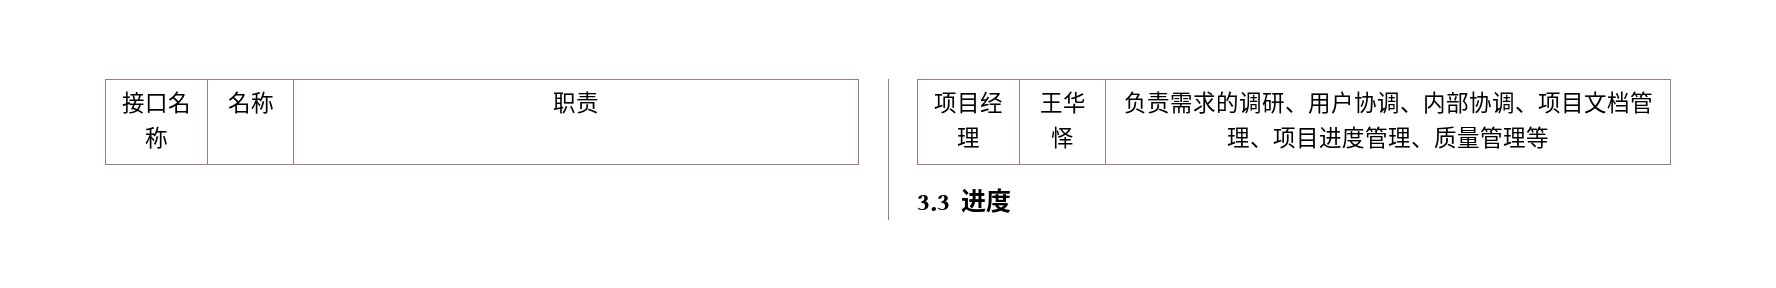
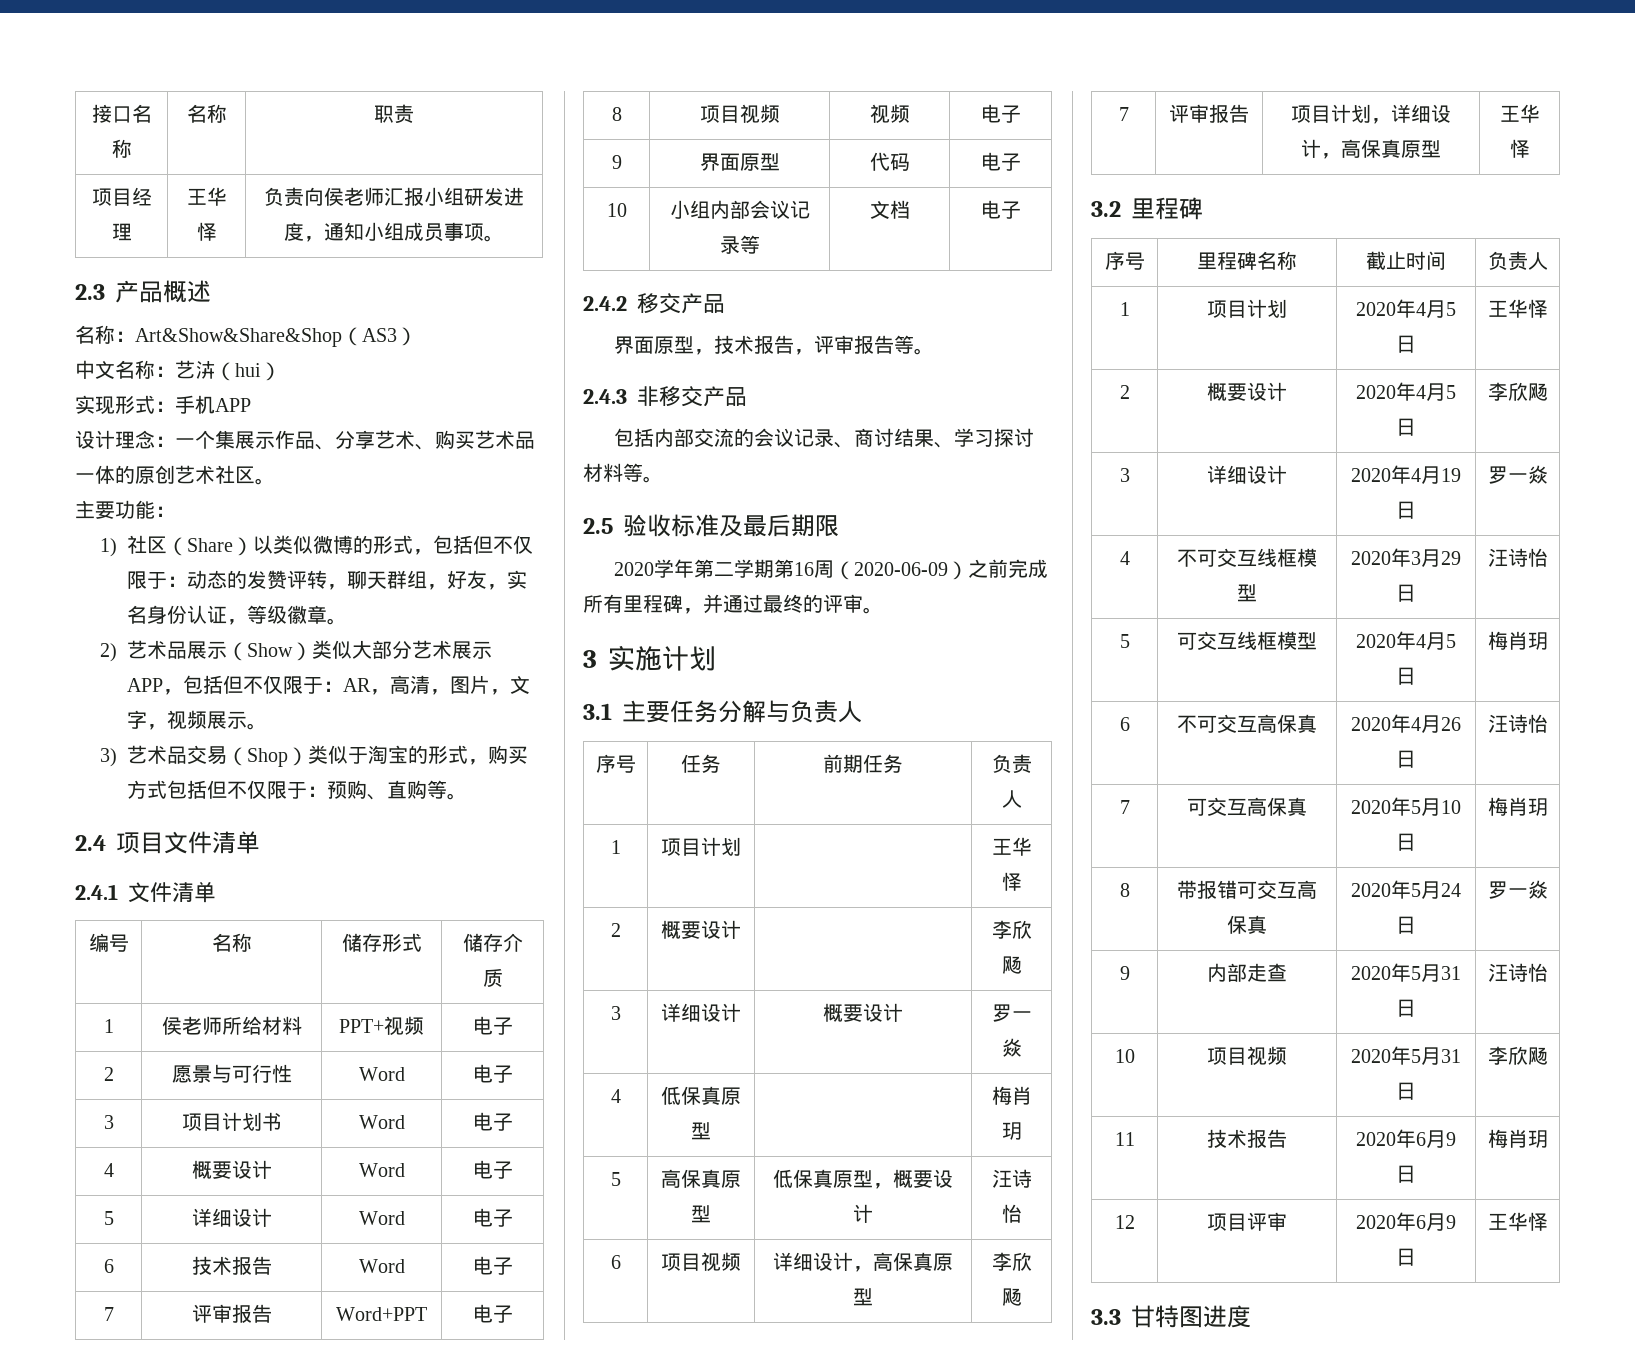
[1169,91,1653,114] [1227,126,1549,149] [917,195,950,211] 需求的调研、用户协调、内部协调、项目文档管理、项目进度管理、质量管理等 // 3.3 -> [304,187,524,206] [284,222,504,242] [75,280,211,303] [75,325,417,347] [75,360,281,381] [75,395,251,415] [75,430,535,450] [75,465,275,485] [75,500,175,519] [99,535,533,557] [126,570,527,590] [126,605,347,625] [99,640,492,662] [126,675,530,695] [126,710,267,730] [99,745,528,767] [126,780,467,800] [75,831,260,854] [75,882,216,903] [88,933,129,952] [211,933,252,952] [341,933,422,952] [462,933,523,952] [482,968,503,987] [103,1019,114,1033] [161,1016,302,1035] [339,1016,424,1036] [472,1016,513,1035] [103,1067,114,1081] [171,1064,292,1083] [358,1067,405,1081] [472,1064,513,1083] [103,1115,114,1129] [181,1112,282,1131] [358,1115,405,1129] [472,1112,513,1131] [103,1163,114,1177] [191,1160,272,1179] [358,1163,405,1177] [472,1160,513,1179] [103,1211,114,1225] [191,1208,272,1227] [358,1211,405,1225] [472,1208,513,1227] [103,1259,114,1273] [191,1256,272,1275] [358,1259,405,1273] [472,1256,513,1275] [103,1307,114,1321] [191,1304,272,1323] [336,1307,427,1321] [472,1304,513,1323] [611,107,622,121] [699,104,780,124] [869,104,910,124] [980,104,1021,123] [611,155,622,169] [699,153,780,171] [869,152,910,171] [980,152,1021,171] [606,203,627,217] [669,200,810,219] [719,235,760,254] [869,200,910,219] [980,200,1021,219] [583,293,725,314] [614,335,935,355] [583,386,747,407] [614,428,1035,448] [583,463,663,483] [583,514,839,537] [614,559,1049,580] [583,594,883,614] [583,645,716,671] [583,700,862,723] [595,754,636,773] [681,754,721,773] [823,754,903,773] [991,754,1032,774] [1001,790,1022,808] [610,840,621,854] [661,837,741,856] [991,837,1032,856] [1001,872,1022,891] [610,923,621,937] [661,920,741,939] [991,920,1032,939] [1001,956,1022,974] [610,1006,621,1020] [661,1003,741,1022] [823,1003,903,1022] [991,1004,1032,1022] [1001,1038,1022,1057] [610,1089,621,1103] [661,1086,741,1105] [691,1122,711,1140] [991,1086,1032,1105] [1001,1122,1022,1140] [610,1172,621,1186] [661,1169,741,1188] [691,1205,711,1223] [773,1169,953,1189] [853,1204,873,1223] [991,1169,1032,1188] [1001,1204,1022,1223] [610,1255,621,1269] [661,1252,741,1272] [773,1252,953,1272] [853,1288,873,1306] [991,1252,1032,1271] [1001,1288,1022,1306] [1118,107,1129,121] [1169,104,1249,123] [1291,104,1451,124] [1301,139,1441,159] [1499,104,1540,123] [1509,139,1530,158] [1091,197,1203,220] [1104,251,1145,270] [1197,251,1297,270] [1366,251,1446,270] [1487,251,1548,271] [1119,302,1130,316] [1207,299,1287,318] [1356,299,1456,318] [1396,335,1416,353] [1487,299,1548,318] [1119,385,1130,399] [1207,382,1287,401] [1356,382,1456,401] [1396,418,1416,436] [1487,382,1548,401] [1119,468,1130,482] [1207,465,1287,484] [1351,465,1461,484] [1396,501,1416,519] [1487,465,1548,484] [1119,551,1130,565] [1177,548,1317,567] [1237,584,1257,602] [1351,548,1461,567] [1396,584,1416,602] [1487,548,1548,567] [1119,634,1130,648] [1177,631,1317,650] [1356,631,1456,650] [1396,667,1416,685] [1487,631,1548,650] [1119,717,1130,731] [1177,714,1317,733] [1351,714,1461,733] [1396,750,1416,768] [1487,714,1548,733] [1119,800,1130,814] [1187,797,1307,816] [1351,797,1461,816] [1396,833,1416,851] [1487,797,1548,816] [1119,883,1130,897] [1177,880,1317,899] [1227,915,1267,934] [1351,880,1461,899] [1396,916,1416,934] [1487,880,1548,899] [1119,966,1130,980] [1207,963,1287,982] [1351,963,1461,982] [1396,999,1416,1017] [1487,963,1548,982] [1114,1049,1135,1063] [1207,1046,1287,1066] [1351,1046,1461,1065] [1396,1082,1416,1100] [1487,1046,1548,1065] [1114,1132,1135,1146] [1207,1129,1287,1148] [1356,1129,1456,1148] [1396,1165,1416,1183] [1487,1129,1548,1148] [1114,1215,1135,1229] [1207,1212,1287,1231] [1356,1212,1456,1231] [1396,1248,1416,1266] [1487,1212,1548,1231] [1091,1305,1203,1328] 向侯老师汇报小组研发进度，通知小组成员事项。 // 2.3产品概述 // 名称：Art&Show&Share&Shop（AS3） // 中文名称：艺泋（hui） // 实现形式：手机APP // 设计理念：一个集展示作品、分享艺术、购买艺术品一体的原创艺术社区。 // 主要功能： // 1)社区（Share）以类似微博的形式，包括但不仅限于：动态的发赞评转，聊天群组，好友，实名身份认证，等级徽章。 // 2)艺术品展示（Show）类似大部分艺术展示APP，包括但不仅限于：AR，高清，图片，文字，视频展示。 // 3)艺术品交易（Shop）类似于淘宝的形式，购买方式包括但不仅限于：预购、直购等。 // 2.4项目文件清单 // 2.4.1文件清单 // 编号 | 名称 | 储存形式 | 储存介质 // 1 | 侯老师所给材料 | PPT+视频 | 电子 // 2 | 愿景与可行性 | Word | 电子 // 3 | 项目计划书 | Word | 电子 // 4 | 概要设计 | Word | 电子 // 5 | 详细设计 | Word | 电子 // 6 | 技术报告 | Word | 电子 // 7 | 评审报告 | Word+PPT | 电子 // 8 | 项目视频 | 视频 | 电子 // 9 | 界面原型 | 代码 | 电子 // 10 | 小组内部会议记录等 | 文档 | 电子 // 2.4.2移交产品 // 界面原型，技术报告，评审报告等。 // 2.4.3非移交产品 // 包括内部交流的会议记录、商讨结果、学习探讨材料等。 // 2.5验收标准及最后期限 // 2020学年第二学期第16周（2020-06-09）之前完成所有里程碑，并通过最终的评审。 // 3实施计划 // 3.1主要任务分解与负责人 // 序号 | 任务 | 前期任务 | 负责人 // 1 | 项目计划 | | 王华怿 // 2 | 概要设计 | | 李欣飏 // 3 | 详细设计 | 概要设计 | 罗一焱 // 4 | 低保真原型 | | 梅肖玥 // 5 | 高保真原型 | 低保真原型，概要设计 | 汪诗怡 // 6 | 项目视频 | 详细设计，高保真原型 | 李欣飏 // 7 | 评审报告 | 项目计划，详细设计，高保真原型 | 王华怿 // 3.2里程碑 // 序号 | 里程碑名称 | 截止时间 | 负责人 // 1 | 项目计划 | 2020年4月5日 | 王华怿 // 2 | 概要设计 | 2020年4月5日 | 李欣飏 // 3 | 详细设计 | 2020年4月19日 | 罗一焱 // 4 | 不可交互线框模型 | 2020年3月29日 | 汪诗怡 // 5 | 可交互线框模型 | 2020年4月5日 | 梅肖玥 // 6 | 不可交互高保真 | 2020年4月26日 | 汪诗怡 // 7 | 可交互高保真 | 2020年5月10日 | 梅肖玥 // 8 | 带报错可交互高保真 | 2020年5月24日 | 罗一焱 // 9 | 内部走查 | 2020年5月31日 | 汪诗怡 // 10 | 项目视频 | 2020年5月31日 | 李欣飏 // 11 | 技术报告 | 2020年6月9日 | 梅肖玥 // 12 | 项目评审 | 2020年6月9日 | 王华怿 // 3.3甘特图

